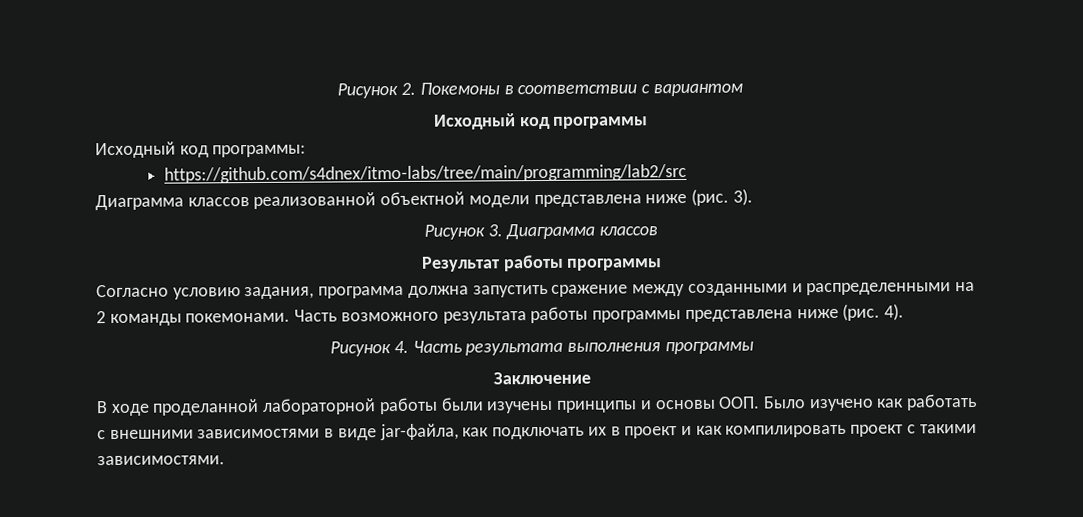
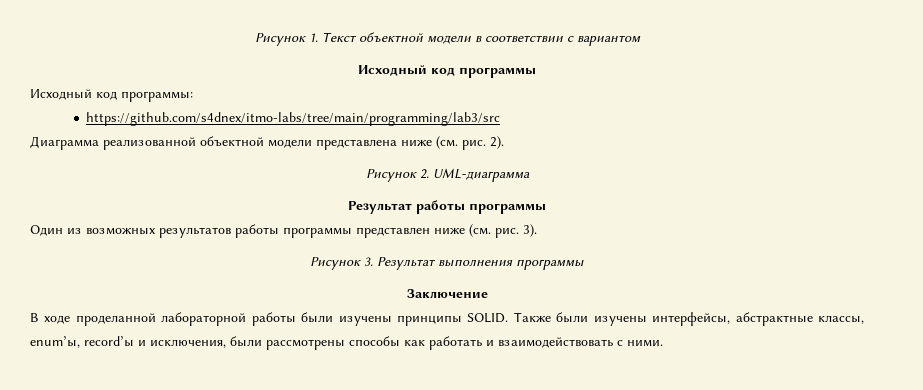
[337,82,500,99] Рисунок 2. Покемоны -> [254,32,471,46] Рисунок 1. Текст объектной модели
[163,163,687,184] [95,194,250,211] https://github.com/s4dnex/itmo-labs/tree/main/programming/lab2/src // Диаграмма классов -> [86,112,501,126] [30,136,99,150] https://github.com/s4dnex/itmo-labs/tree/main/programming/lab3/src // Диаграмма
[691,188,753,206] [423,223,659,240] [420,254,663,272] [96,281,975,300] [96,303,904,327] [330,340,564,357] (рис. 3). // Рисунок 3. Диаграмма классов // Результат работы программы // Согласно условию задания, программа должна запустить сражение между созданными и распределенными на 2 команды покемонами. Часть возможного результата работы программы представлена ниже (рис. 4). // Рисунок 4. Часть результата -> [436,136,504,150] [365,168,530,182] [348,200,546,214] [30,224,537,238] [310,257,436,270] (cм. рис. 2). // Рисунок 2. UML-диаграмма // Результат работы программы // Один из возможных результатов работы программы представлен ниже (см. рис. 3). // Рисунок 3. Результат
[639,393,978,412] [97,423,977,441] [97,455,225,466] и основы ООП. Было изучено как работать с внешними зависимостями в виде jar-файла, как подключать их в проект и как компилировать проект с такими зависимостями. -> [467,312,865,326] [30,336,663,350] SOLID. Также были изучены интерфейсы, абстрактные классы, enum’ы, record’ы и исключения, были рассмотрены способы как работать и взаимодействовать с ними.

